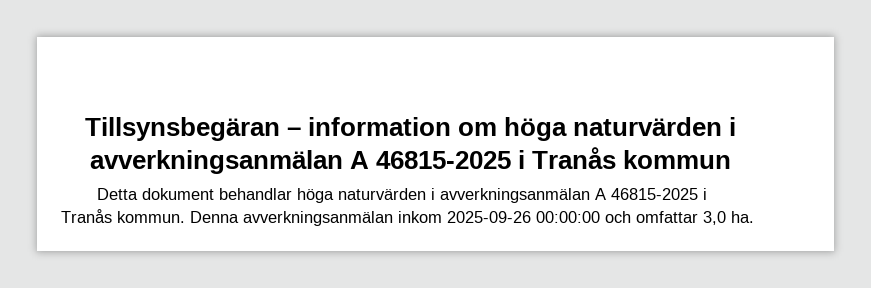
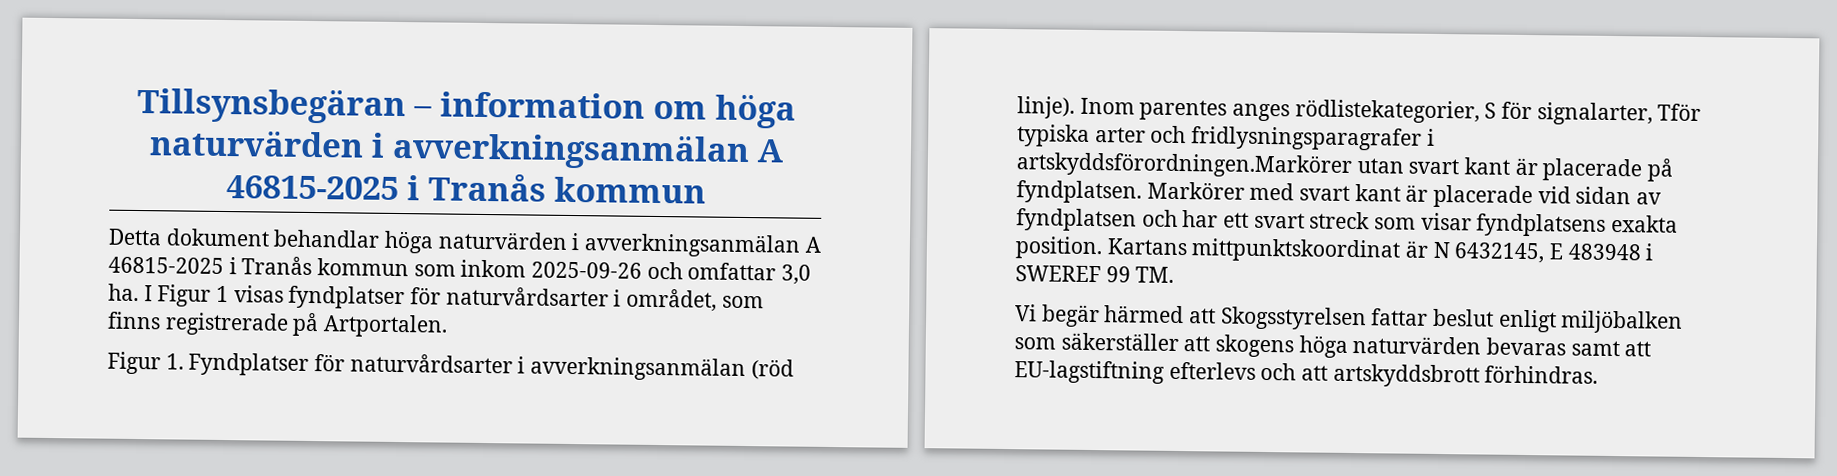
[117,211,393,226] kommun. Denna avverkningsanmälan -> [317,258,456,277] kommun som
[536,211,600,223] 00:00:00 -> (643, 270) none
(754, 217) none -> [143,284,764,312] [107,311,449,338] [107,351,794,382] [1017,96,1702,126] [1017,124,1435,151] [1016,152,1674,182] [1016,180,1663,209] [1016,208,1679,237] [1015,236,1654,264] [1015,265,1175,283] [1015,304,1684,334] [1014,332,1652,358] [1014,360,1599,388] I Figur 1 visas fyndplatser för naturvårdsarter i området, som finns registrerade på Artportalen. // Figur 1. Fyndplatser för naturvårdsarter i avverkningsanmälan (röd linje). Inom parentes anges rödlistekategorier, S för signalarter, Tför typiska arter och fridlysningsparagrafer i artskyddsförordningen.Markörer utan svart kant är placerade på fyndplatsen. Markörer med svart kant är placerade vid sidan av fyndplatsen och har ett svart streck som visar fyndplatsens exakta position. Kartans mittpunktskoordinat är N 6432145, E 483948 i SWEREF 99 TM. // Vi begär härmed att Skogsstyrelsen fattar beslut enligt miljöbalken som säkerställer att skogens höga naturvärden bevaras samt att EU-lagstiftning efterlevs och att artskyddsbrott förhindras.

